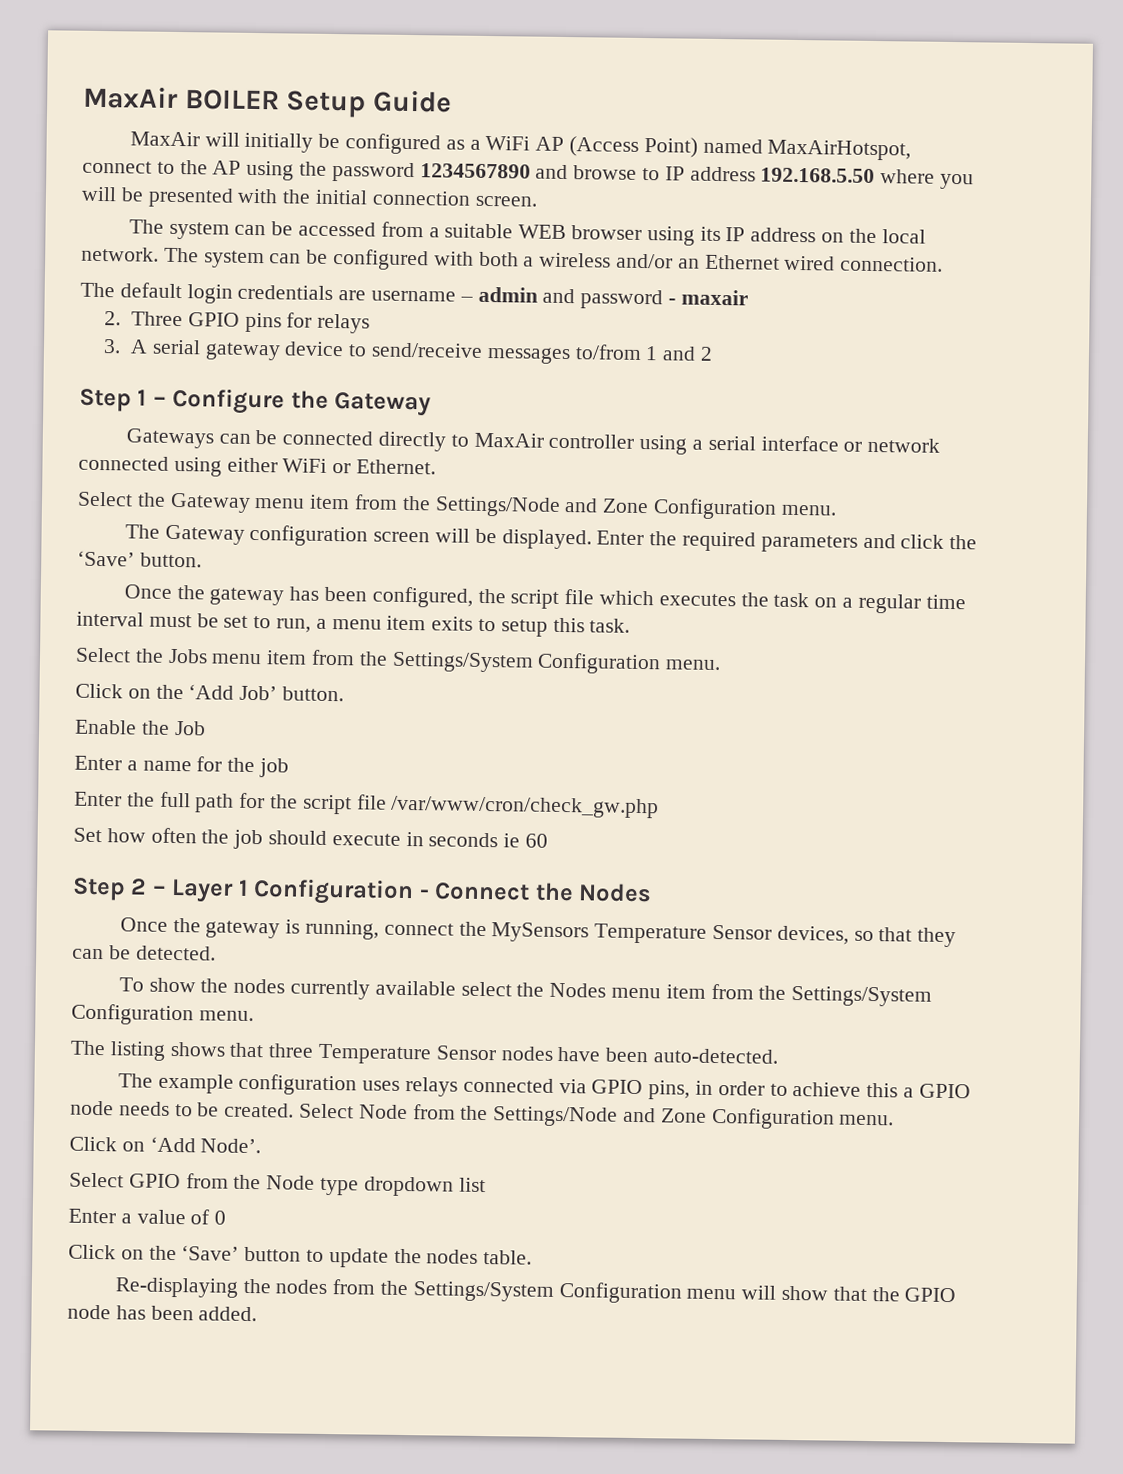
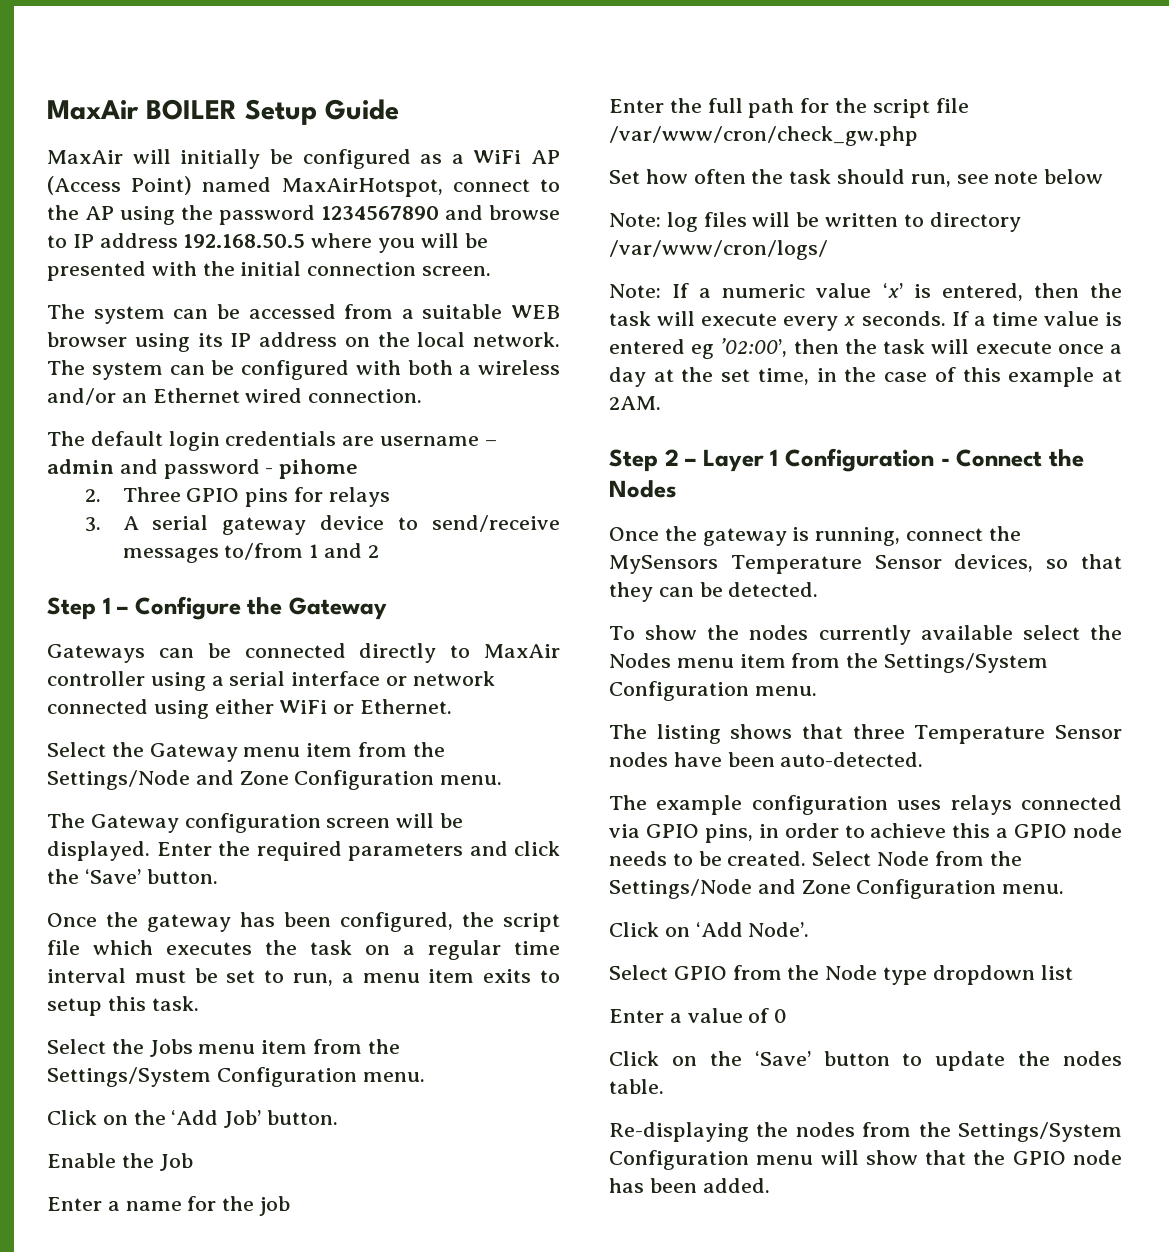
[760,167,876,184] 192.168.5.50 -> [183,234,306,248] 192.168.50.5
[680,289,749,306] maxair -> [279,459,359,479] pihome
[233,829,549,850] job should execute in seconds ie 60 -> [789,169,1104,187] [609,212,1021,232] [609,240,828,260] [609,283,1122,301] [609,311,1122,331] [609,338,1122,359] [609,367,1122,387] [609,396,661,410] task should run, see note below // Note: log files will be written to directory /var/www/cron/logs/ // Note: If a numeric value ‘x’ is entered, then the task will execute every x seconds. If a time value is entered eg ’02:00’, then the task will execute once a day at the set time, in the case of this example at 2AM.

